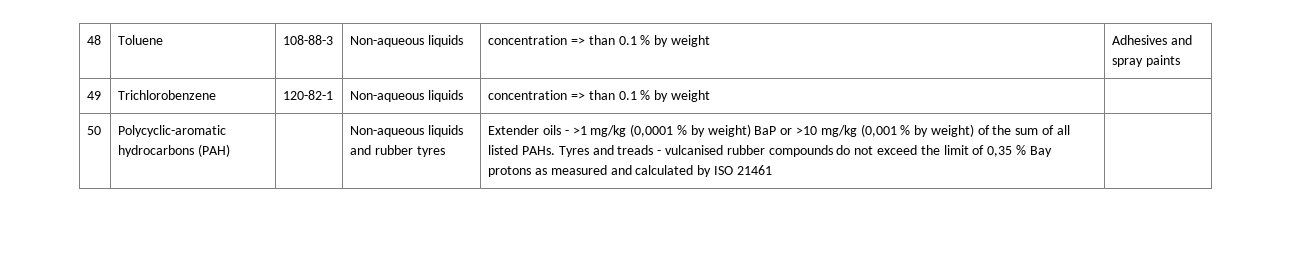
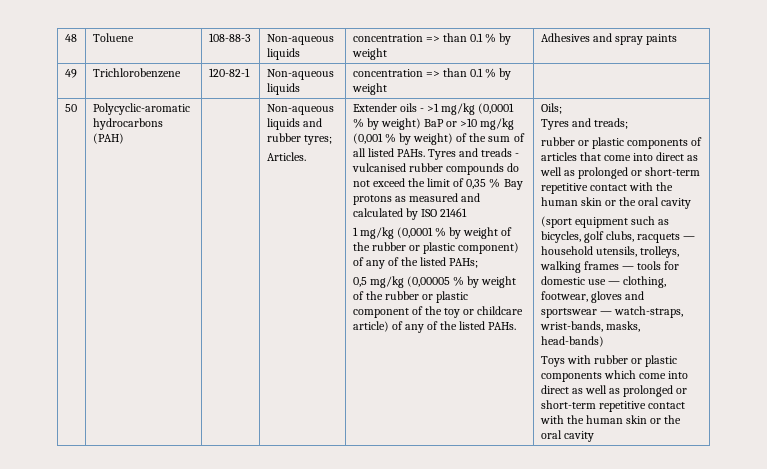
[416,146,445,157] tyres -> [303,135,332,145] [266,152,306,161] tyres; // Articles.
(772, 170) | -> [352,227,513,239] [352,242,520,254] [352,257,479,269] [352,276,517,288] [352,291,469,303] [352,306,524,318] [352,321,517,333] [540,103,562,114] [540,118,629,130] [540,137,703,149] [540,152,699,161] [539,167,701,179] [540,182,674,194] [540,197,692,209] [540,216,670,228] [540,231,696,243] [540,246,680,258] [539,261,680,273] [540,276,667,288] [540,291,645,303] [540,306,684,318] [539,321,640,332] [540,336,604,347] [540,355,678,367] [540,370,689,382] [540,385,688,397] [540,400,686,412] [539,415,682,424] [540,430,594,442] // 1 mg/kg (0,0001 % by weight of the rubber or plastic component) of any of the listed PAHs; // 0,5 mg/kg (0,00005 % by weight of the rubber or plastic component of the toy or childcare article) of any of the listed PAHs. | Oils; // Tyres and treads; // rubber or plastic components of articles that come into direct as well as prolonged or short-term repetitive contact with the human skin or the oral cavity // (sport equipment such as bicycles, golf clubs, racquets — household utensils, trolleys, walking frames — tools for domestic use — clothing, footwear, gloves and sportswear — watch-straps, wrist-bands, masks, head-bands) // Toys with rubber or plastic components which come into direct as well as prolonged or short-term repetitive contact with the human skin or the oral cavity

